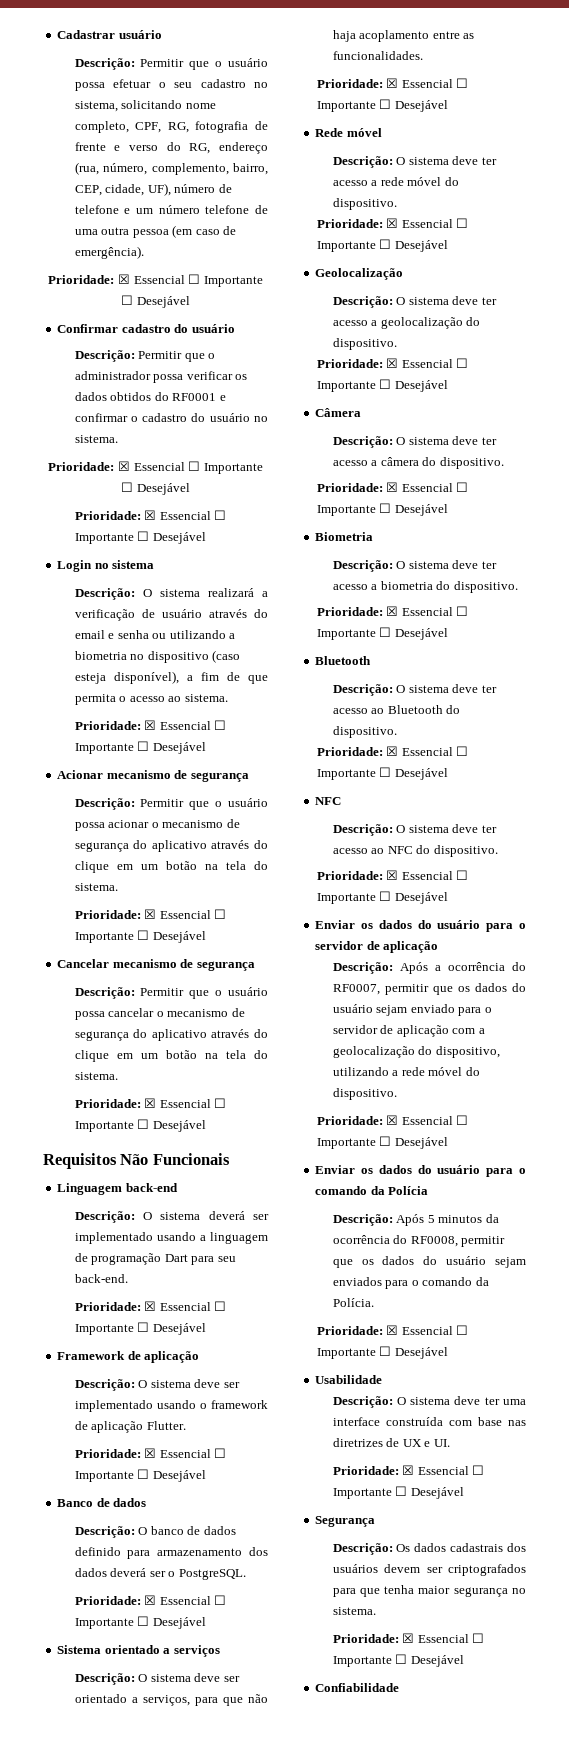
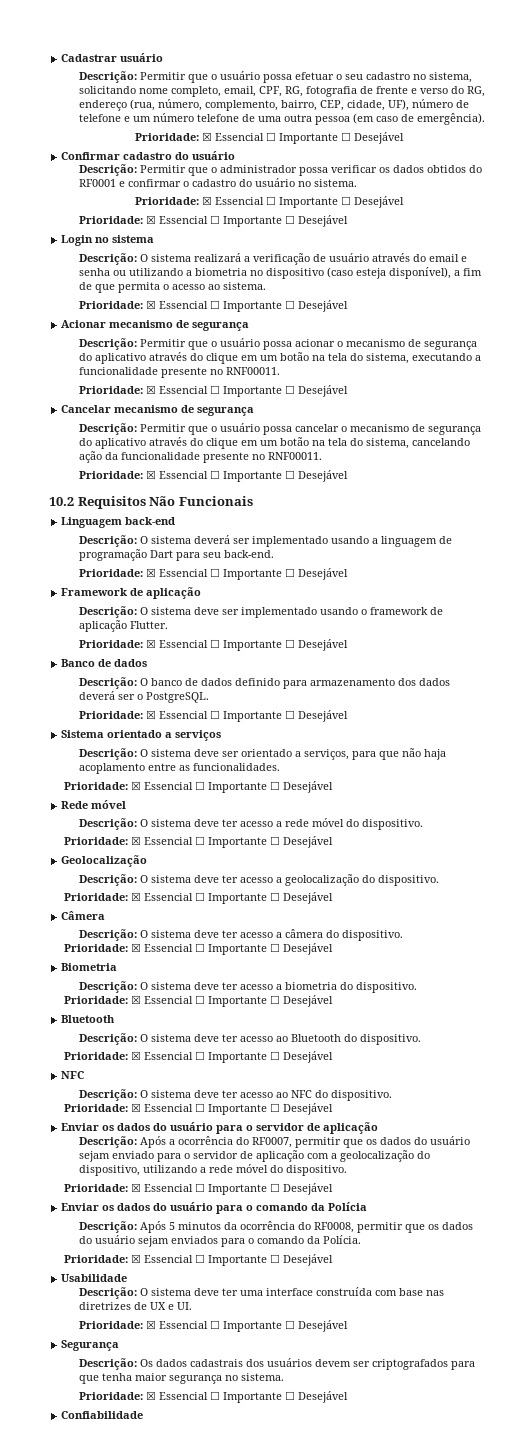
(129, 127) none -> [223,86,256,97] email,
[74,883,118,891] sistema. -> [365,353,481,364] [78,367,280,378] sistema, executando a funcionalidade presente no RNF00011.
[74,1072,118,1080] [74,1098,227,1108] [74,1119,206,1132] sistema. // Prioridade: ☒ Essencial ☐ Importante ☐ Desejável // -> [365,438,470,449] [78,451,322,463] [78,470,348,482] [49,497,74,506] sistema, cancelando ação da funcionalidade presente no RNF00011. // Prioridade: ☒ Essencial ☐ Importante ☐ Desejável // 10.2

